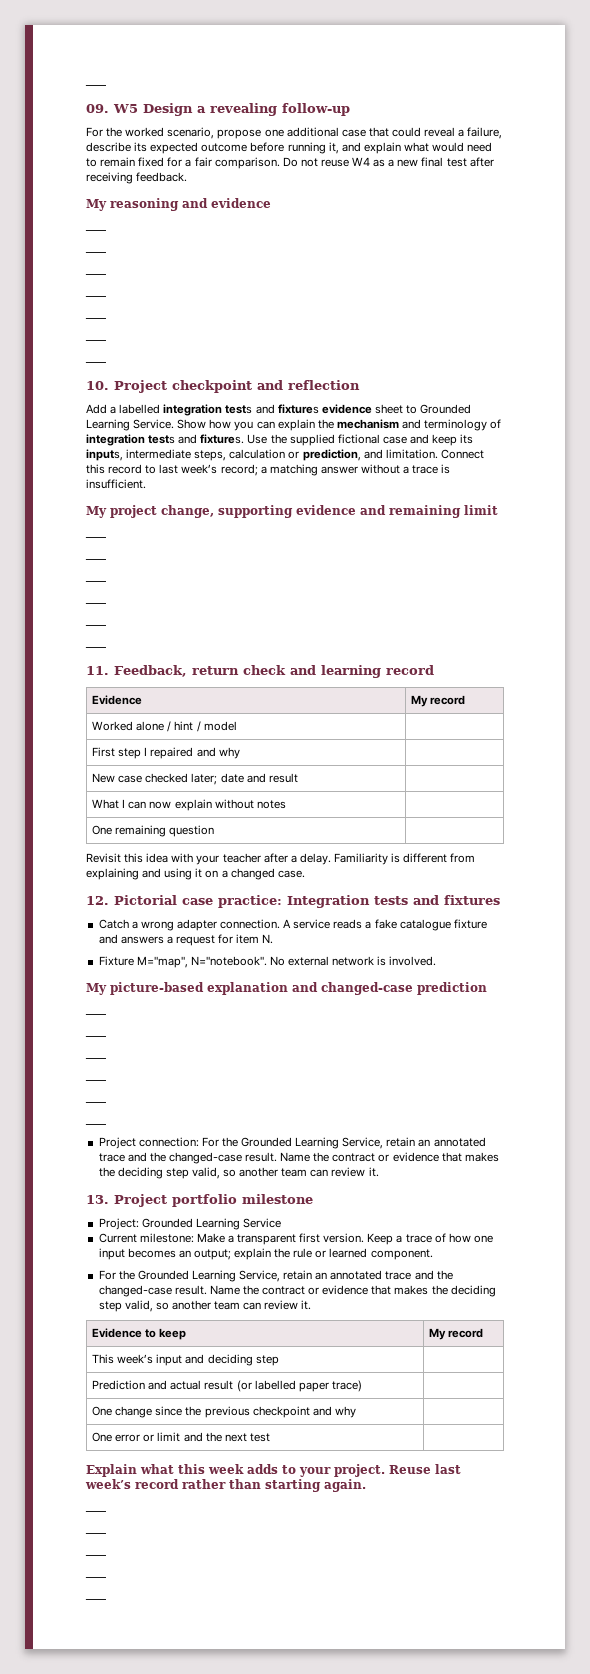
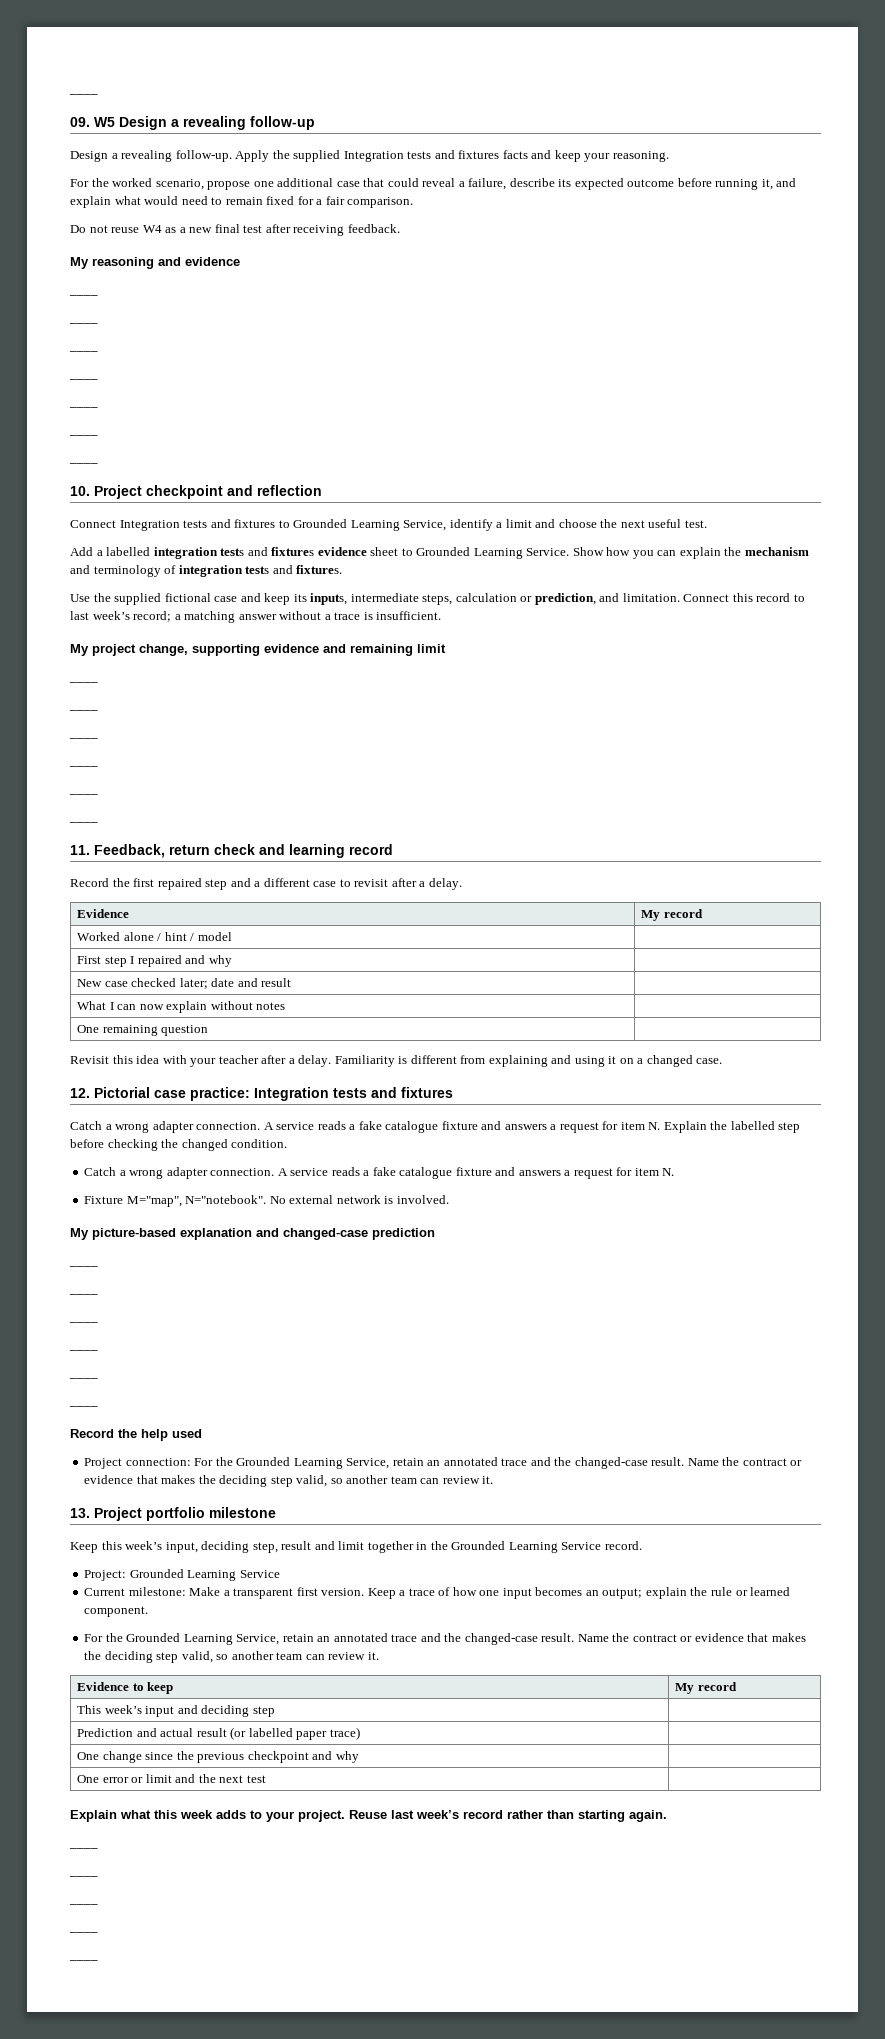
(350, 109) none -> [70,150,669,162] // Design a revealing follow-up. Apply the supplied Integration tests and fixtures facts and keep your reasoning.
(280, 163) none -> (414, 202) //
(360, 385) none -> [70,519,707,531] // Connect Integration tests and fixtures to Grounded Learning Service, identify a limit and choose the next useful test.
(245, 439) none -> (343, 569) //
(434, 670) none -> [70,878,462,890] // Record the first repaired step and a different case to revisit after a delay.
(500, 900) none -> [70,1121,801,1133] [70,1139,288,1151] // Catch a wrong adapter connection. A service reads a fake catalogue fixture and answers a request for item N. Explain the labelled step before checking the changed condition.
(106, 1124) none -> [70,1429,202,1441] // Record the help used
(313, 1199) none -> [70,1541,642,1553] // Keep this week’s input, deciding step, result and limit together in the Grounded Learning Service record.

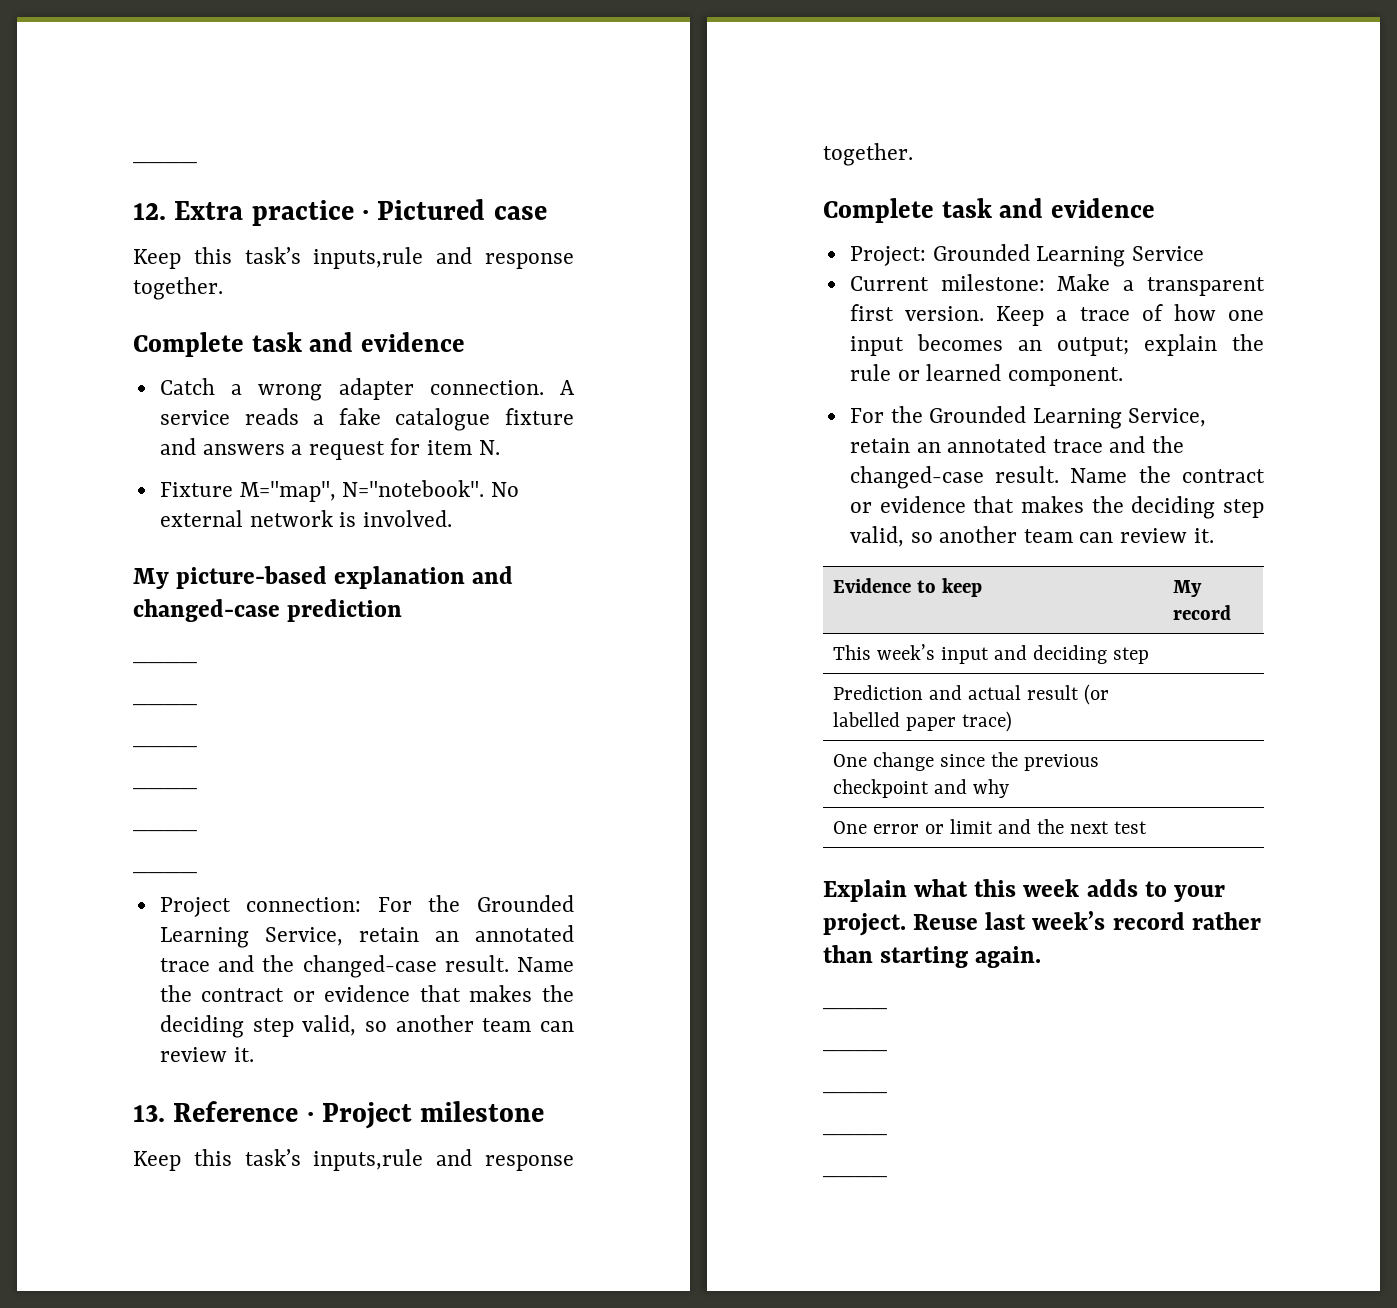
[69,93,98,95] [70,116,315,130] [70,150,669,162] [70,178,797,190] [70,196,414,208] [70,224,400,236] [70,257,240,269] [69,294,98,296] [69,322,98,324] [69,350,98,352] [69,378,98,380] [69,406,98,408] [69,434,98,436] [69,462,98,464] [70,485,322,499] [70,519,707,531] [70,547,809,559] [70,565,343,577] [70,593,805,605] [70,611,442,623] [70,644,446,656] [69,681,98,683] [69,709,98,711] [69,737,98,739] [69,765,98,767] [69,793,98,795] [69,821,98,823] [70,844,393,858] [70,878,462,890] [77,909,130,918] [641,909,703,921] [77,932,232,941] [77,955,232,967] [77,978,292,989] [77,1001,286,1013] [77,1025,209,1036] [70,1055,723,1067] [70,1087,453,1101] [70,1121,801,1133] [70,1139,288,1151] ____ // 09. W5 Design a revealing follow-up // Design a revealing follow-up. Apply the supplied Integration tests and fixtures facts and keep your reasoning. // For the worked scenario, propose one additional case that could reveal a failure, describe its expected outcome before running it, and explain what would need to remain fixed for a fair comparison. // Do not reuse W4 as a new final test after receiving feedback. // My reasoning and evidence // ____ // ____ // ____ // ____ // ____ // ____ // ____ // 10. Project checkpoint and reflection // Connect Integration tests and fixtures to Grounded Learning Service, identify a limit and choose the next useful test. // Add a labelled integration tests and fixtures evidence sheet to Grounded Learning Service. Show how you can explain the mechanism and terminology of integration tests and fixtures. // Use the supplied fictional case and keep its inputs, intermediate steps, calculation or prediction, and limitation. Connect this record to last week’s record; a matching answer without a trace is insufficient. // My project change, supporting evidence and remaining limit // ____ // ____ // ____ // ____ // ____ // ____ // 11. Feedback, return check and learning record // Record the first repaired step and a different case to revisit after a delay. // Evidence | My record // Worked alone / hint / model | // First step I repaired and why | // New case checked later; date and result | // What I can now explain without notes | // One remaining question | // Revisit this idea with your teacher after a delay. Familiarity is different from explaining and using it on a changed case. // 12. Pictorial case practice: Integration tests and fixtures // Catch a wrong adapter connection. A service reads a fake catalogue fixture and answers a request for item N. Explain the labelled step before checking the changed condition. -> [133,160,197,164] [133,199,547,226] [133,247,574,269] [133,277,223,300] [133,332,466,357] ____ // 12. Extra practice · Pictured case // Keep this task’s inputs,rule and response together. // Complete task and evidence
[70,1429,202,1441] // Record the help used -> (197, 872) none
[94,1507,205,1521] Project portfolio -> [173,1101,413,1129] Reference · Project
[125,1541,642,1553] week’s input, deciding step, result and limit together in the Grounded Learning Service record. -> [244,1149,574,1171] [823,143,913,166] [823,198,1156,223] task’s inputs,rule and response together. // Complete task and evidence

